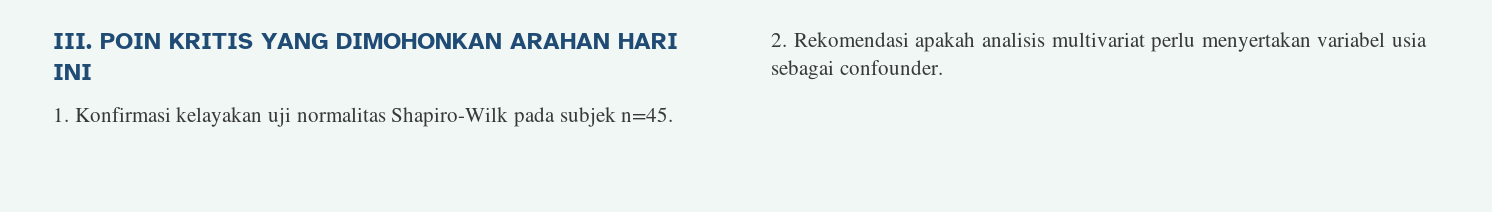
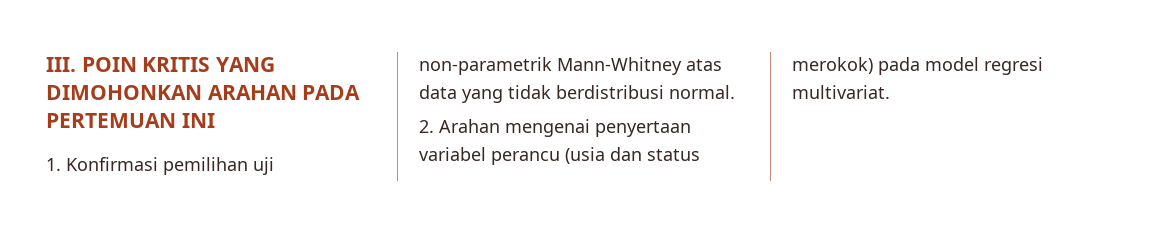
[618,33,678,49] HARI -> [302,85,361,100] [46,113,176,128] PADA PERTEMUAN
[176,107,674,127] [771,32,1427,52] [771,60,943,80] kelayakan uji normalitas Shapiro-Wilk pada subjek n=45. // 2. Rekomendasi apakah analisis multivariat perlu menyertakan variabel usia sebagai confounder. -> [163,157,274,175] [419,57,722,75] [419,85,735,103] [419,119,691,137] [419,147,700,165] [792,57,1043,75] [792,85,890,99] pemilihan uji non-parametrik Mann-Whitney atas data yang tidak berdistribusi normal. // 2. Arahan mengenai penyertaan variabel perancu (usia dan status merokok) pada model regresi multivariat.

